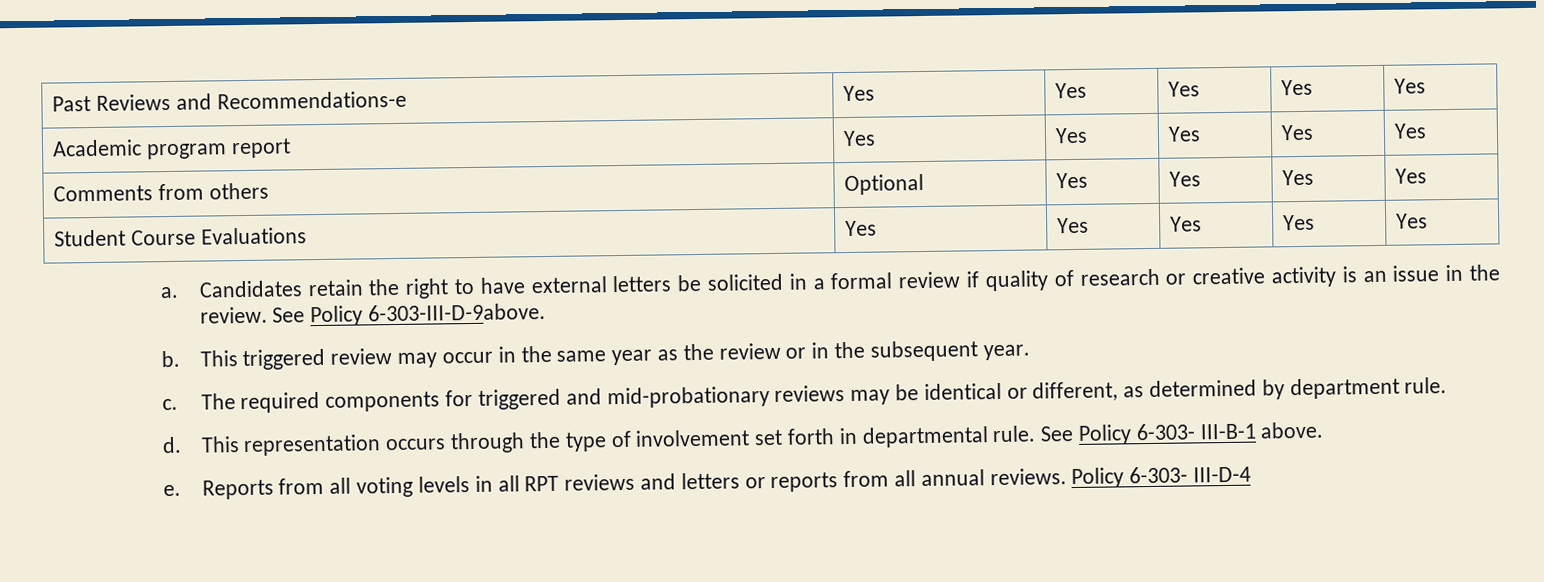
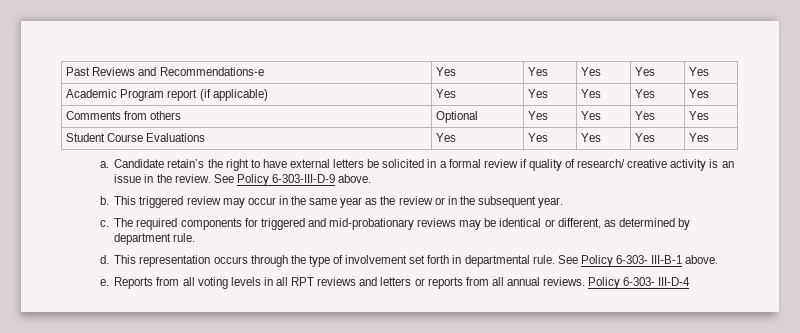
[146,143,228,160] program -> [120,89,165,101] Program
(291, 148) none -> [199,89,268,101] (if applicable)
[198,279,364,298] Candidates retain -> [114,159,205,168] Candidate retain’s
[1079,268,1187,286] research or -> [577,159,626,168] research/
[368,302,547,322] 6-303-III-D-9above. -> [271,174,372,183] 6-303-III-D-9 above.

